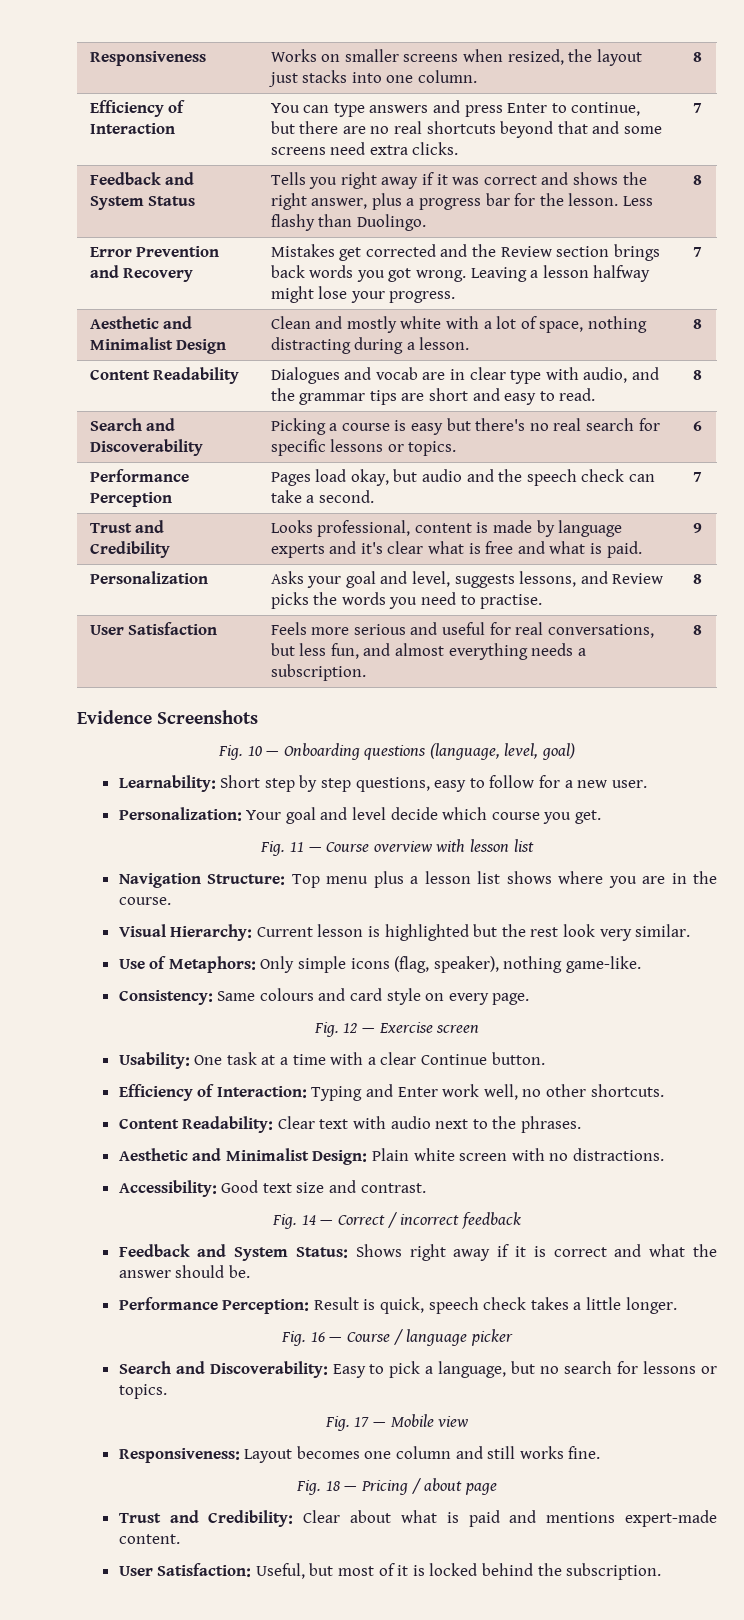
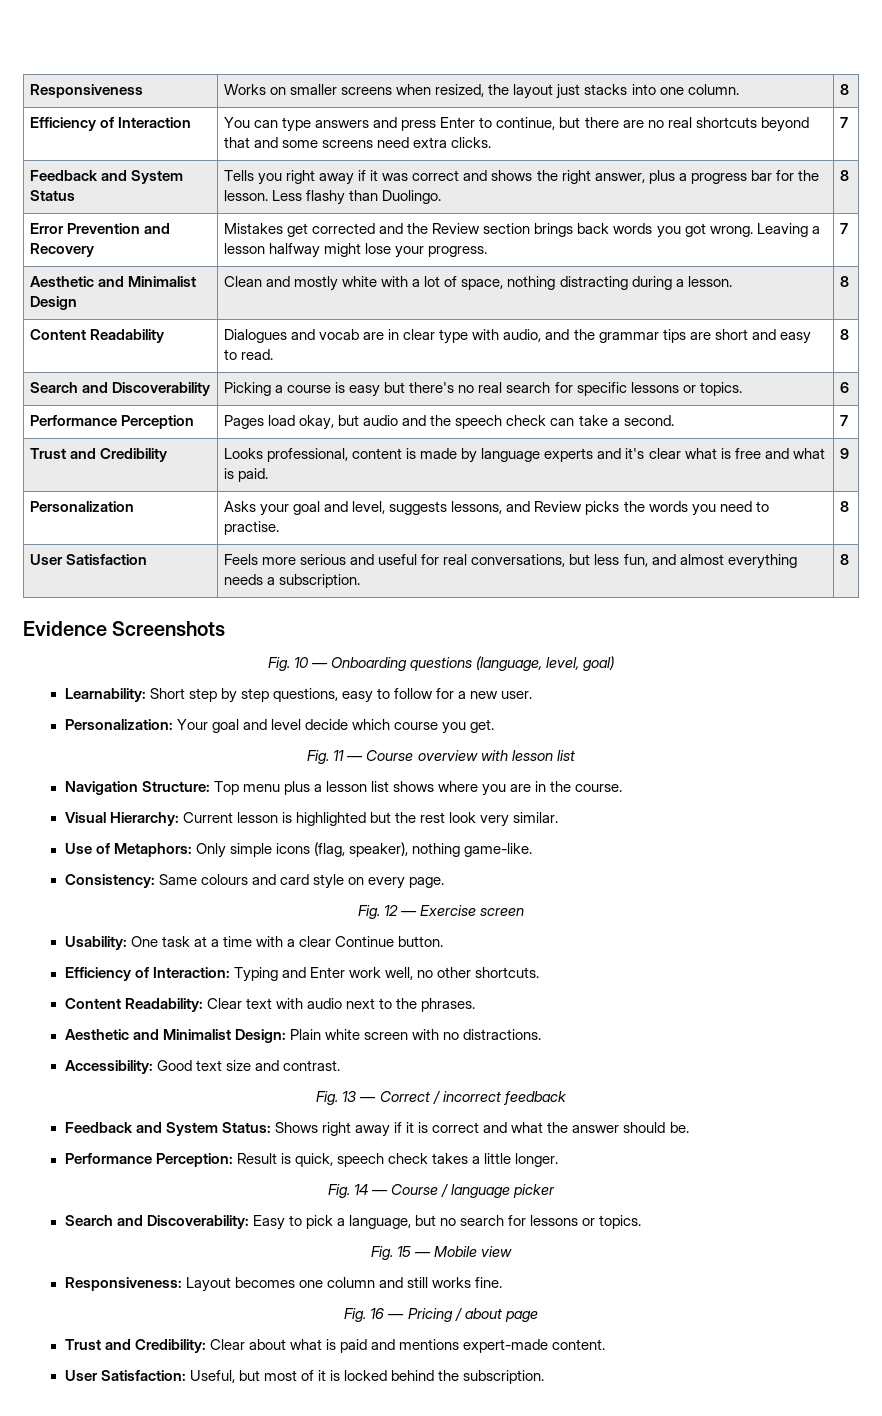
[301,1215,316,1225] 14 -> [342,1091,357,1102] 13
[310,1332,325,1342] 16 -> [353,1184,368,1195] 14
[354,1417,370,1427] 17 -> [396,1246,411,1257] 15
[325,1481,340,1491] 18 -> [370,1308,385,1319] 16

